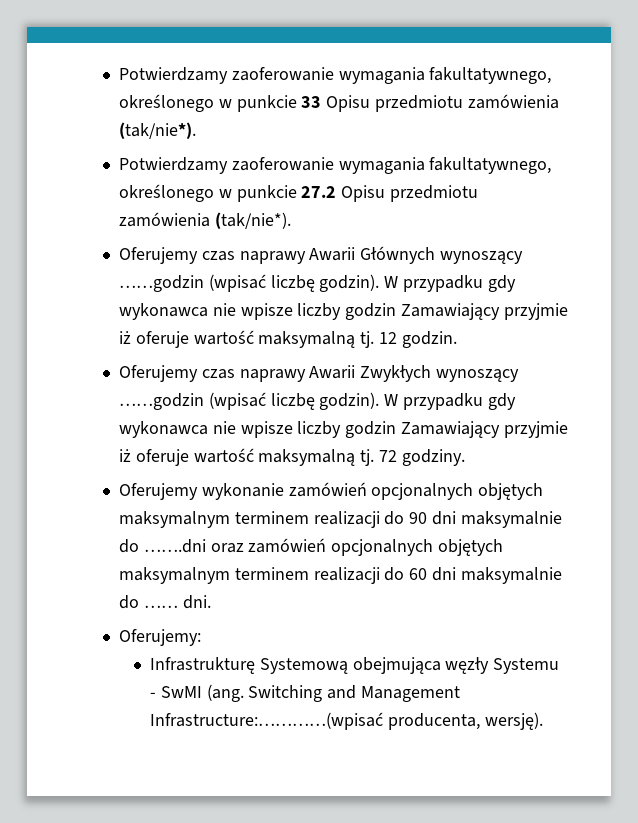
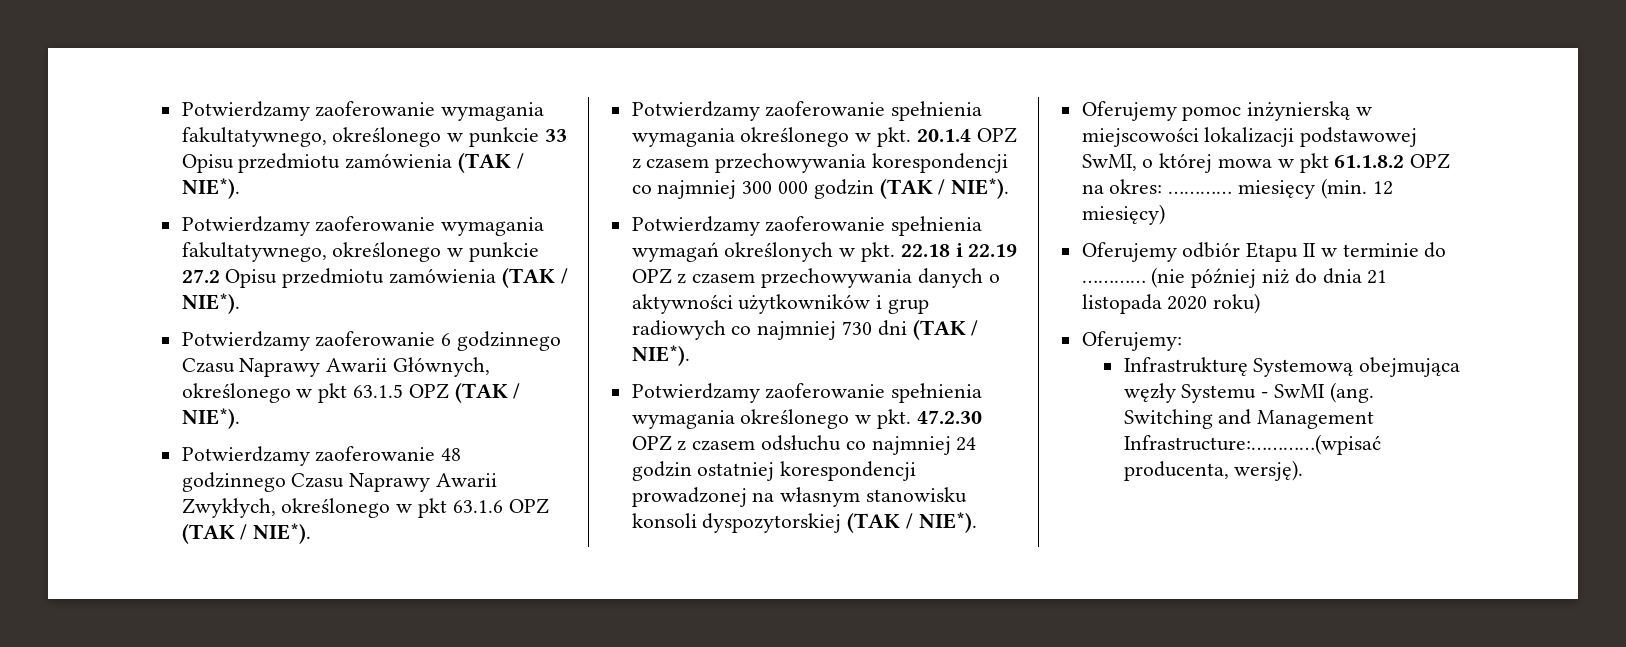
[118,122,196,139] (tak/nie*). -> [458,152,524,173] [181,178,240,199] (TAK / NIE*).
[214,212,291,229] [118,246,524,264] [118,274,516,292] [118,303,568,320] [118,330,457,348] [118,365,520,382] [118,392,516,410] [118,421,568,438] [118,448,465,466] [118,482,544,500] [118,511,562,528] [118,538,504,556] [118,567,562,584] [118,595,211,609] (tak/nie*). // Oferujemy czas naprawy Awarii Głównych wynoszący ……godzin (wpisać liczbę godzin). W przypadku gdy wykonawca nie wpisze liczby godzin Zamawiający przyjmie iż oferuje wartość maksymalną tj. 12 godzin. // Oferujemy czas naprawy Awarii Zwykłych wynoszący ……godzin (wpisać liczbę godzin). W przypadku gdy wykonawca nie wpisze liczby godzin Zamawiający przyjmie iż oferuje wartość maksymalną tj. 72 godziny. // Oferujemy wykonanie zamówień opcjonalnych objętych maksymalnym terminem realizacji do 90 dni maksymalnie do …….dni oraz zamówień opcjonalnych objętych maksymalnym terminem realizacji do 60 dni maksymalnie do …… dni. -> [501,267,568,288] [181,293,240,314] [181,331,562,351] [181,357,491,377] [181,382,521,403] [181,408,240,429] [181,446,462,466] [181,472,498,492] [181,498,549,518] [181,523,312,544] [631,101,983,121] [631,127,1017,147] [631,153,1009,173] [631,178,1010,199] [631,216,983,236] [631,242,1018,262] [631,268,1000,288] [631,294,930,314] [631,319,979,340] [631,345,690,366] [631,383,983,403] [631,409,982,429] [631,435,977,455] [631,461,917,481] [631,487,968,507] [631,512,977,533] [1081,101,1373,121] [1081,127,1418,147] [1081,153,1451,173] [1081,178,1393,199] [1081,204,1165,225] [1081,242,1447,262] [1081,267,1388,288] [1081,293,1261,314] (TAK / NIE*). // Potwierdzamy zaoferowanie 6 godzinnego Czasu Naprawy Awarii Głównych, określonego w pkt 63.1.5 OPZ (TAK / NIE*). // Potwierdzamy zaoferowanie 48 godzinnego Czasu Naprawy Awarii Zwykłych, określonego w pkt 63.1.6 OPZ (TAK / NIE*). // Potwierdzamy zaoferowanie spełnienia wymagania określonego w pkt. 20.1.4 OPZ z czasem przechowywania korespondencji co najmniej 300 000 godzin (TAK / NIE*). // Potwierdzamy zaoferowanie spełnienia wymagań określonych w pkt. 22.18 i 22.19 OPZ z czasem przechowywania danych o aktywności użytkowników i grup radiowych co najmniej 730 dni (TAK / NIE*). // Potwierdzamy zaoferowanie spełnienia wymagania określonego w pkt. 47.2.30 OPZ z czasem odsłuchu co najmniej 24 godzin ostatniej korespondencji prowadzonej na własnym stanowisku konsoli dyspozytorskiej (TAK / NIE*). // Oferujemy pomoc inżynierską w miejscowości lokalizacji podstawowej SwMI, o której mowa w pkt 61.1.8.2 OPZ na okres: ………… miesięcy (min. 12 miesięcy) // Oferujemy odbiór Etapu II w terminie do ………… (nie później niż do dnia 21 listopada 2020 roku)

